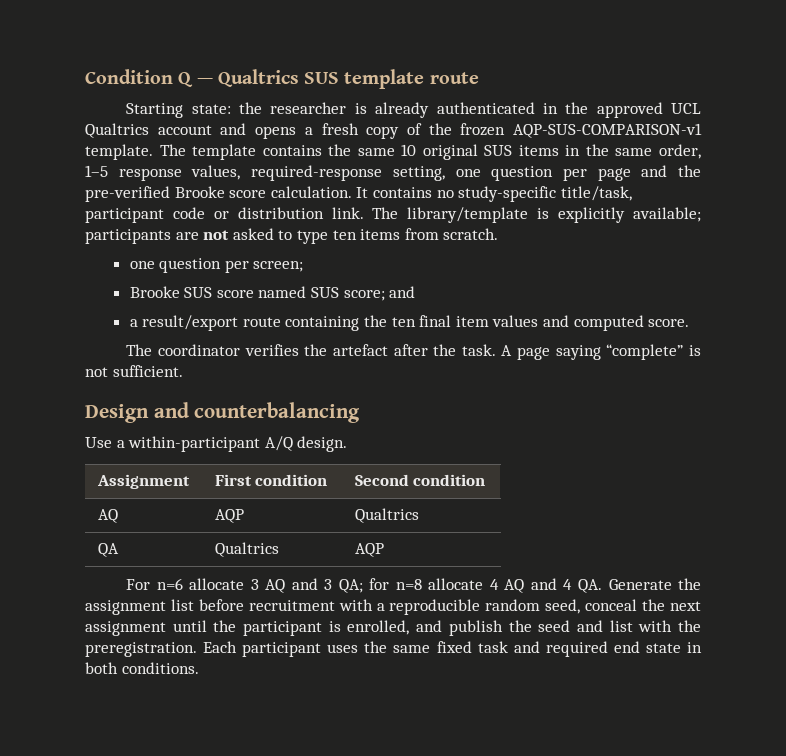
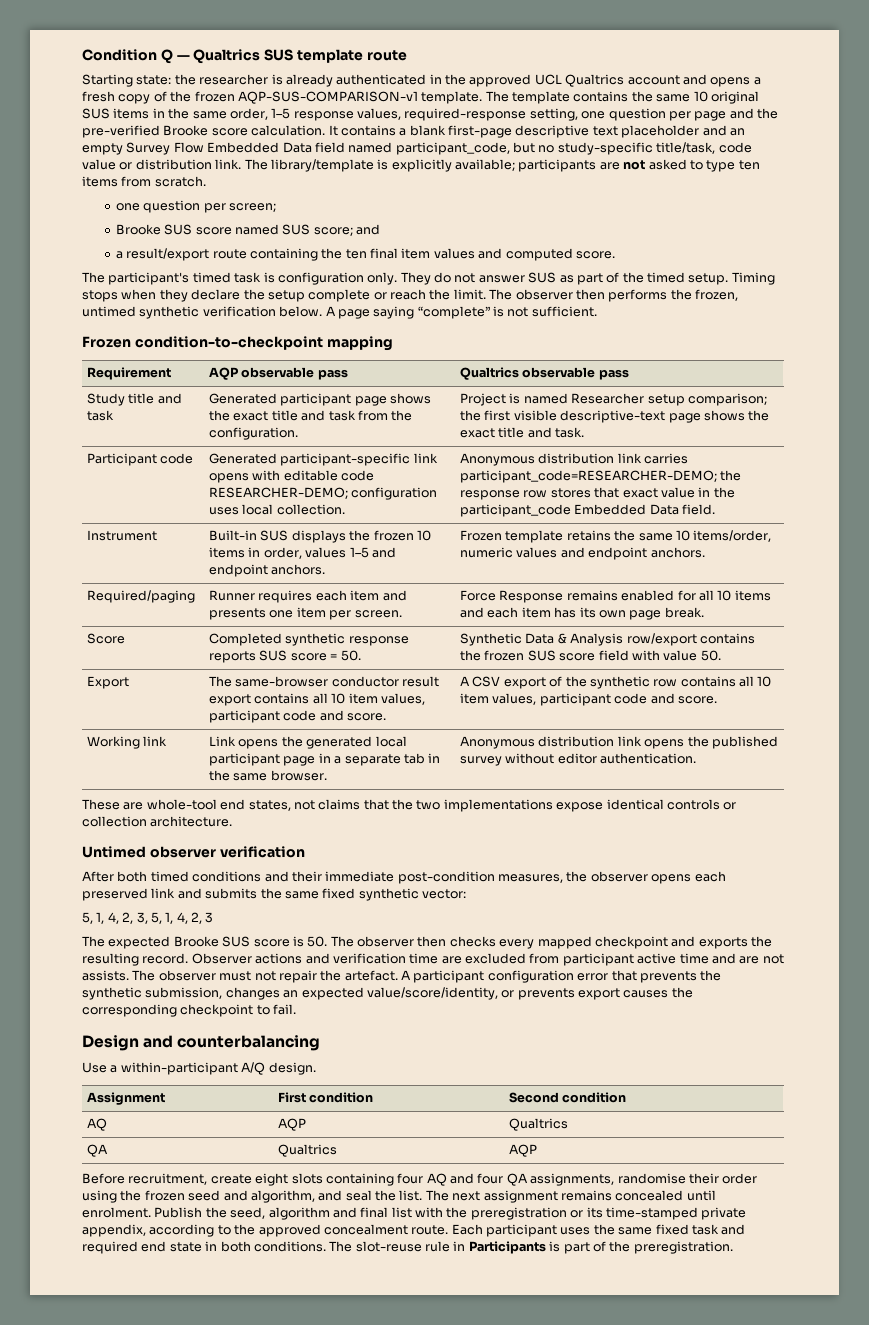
(432, 192) none -> [399,125,745,138] [82,142,535,155] a blank first-page descriptive text placeholder and an empty Survey Flow Embedded Data field named participant_code, but
[85,207,205,223] participant code -> [718,142,752,153] [82,159,116,170] code value
[158,344,496,356] coordinator verifies the artefact after the task. -> [108,272,775,285] [82,289,738,302] [82,306,323,319] participant's timed task is configuration only. They do not answer SUS as part of the timed setup. Timing stops when they declare the setup complete or reach the limit. The observer then performs the frozen, untimed synthetic verification below.
(183, 371) none -> [82,336,393,351] [87,367,172,380] [209,367,348,380] [460,367,629,380] [87,393,182,406] [87,410,115,421] [209,393,432,406] [209,410,413,421] [209,427,299,440] [460,393,767,406] [460,410,770,423] [460,427,585,438] [87,453,194,466] [209,453,438,466] [209,470,375,483] [209,487,438,500] [209,504,345,515] [460,453,689,466] [460,470,742,483] [460,487,735,500] [460,504,716,517] [87,530,158,541] [209,530,431,543] [209,547,396,559] [209,564,326,577] [460,530,772,543] [460,547,705,560] [87,590,196,603] [209,590,407,603] [209,607,402,620] [460,590,771,603] [460,607,704,620] [87,633,126,644] [209,633,409,646] [209,650,361,663] [460,633,755,646] [460,650,721,661] [87,676,130,689] [209,676,440,687] [209,693,425,706] [209,710,387,723] [460,676,772,689] [460,693,717,706] [87,736,168,749] [209,736,407,749] [209,753,441,766] [209,770,327,781] [460,736,778,749] [460,753,697,766] [82,799,737,812] [82,816,233,827] [82,846,305,858] [82,871,726,884] [82,888,466,901] [82,912,214,924] [82,936,772,949] [82,953,784,966] [82,970,722,983] [82,987,693,1000] [82,1004,297,1017] // Frozen condition-to-checkpoint mapping // Requirement | AQP observable pass | Qualtrics observable pass // Study title and task | Generated participant page shows the exact title and task from the configuration. | Project is named Researcher setup comparison; the first visible descriptive-text page shows the exact title and task. // Participant code | Generated participant-specific link opens with editable code RESEARCHER-DEMO; configuration uses local collection. | Anonymous distribution link carries participant_code=RESEARCHER-DEMO; the response row stores that exact value in the participant_code Embedded Data field. // Instrument | Built-in SUS displays the frozen 10 items in order, values 1–5 and endpoint anchors. | Frozen template retains the same 10 items/order, numeric values and endpoint anchors. // Required/paging | Runner requires each item and presents one item per screen. | Force Response remains enabled for all 10 items and each item has its own page break. // Score | Completed synthetic response reports SUS score = 50. | Synthetic Data & Analysis row/export contains the frozen SUS score field with value 50. // Export | The same-browser conductor result export contains all 10 item values, participant code and score. | A CSV export of the synthetic row contains all 10 item values, participant code and score. // Working link | Link opens the generated local participant page in a separate tab in the same browser. | Anonymous distribution link opens the published survey without editor authentication. // These are whole-tool end states, not claims that the two implementations expose identical controls or collection architecture. // Untimed observer verification // After both timed conditions and their immediate post-condition measures, the observer opens each preserved link and submits the same fixed synthetic vector: // 5, 1, 4, 2, 3, 5, 1, 4, 2, 3 // The expected Brooke SUS score is 50. The observer then checks every mapped checkpoint and exports the resulting record. Observer actions and verification time are excluded from participant active time and are not assists. The observer must not repair the artefact. A participant configuration error that prevents the synthetic submission, changes an expected value/score/identity, or prevents export causes the corresponding checkpoint to fail.
[126,578,701,593] [85,599,701,615] [85,620,701,636] [85,642,197,657] For n=6 allocate 3 AQ and 3 QA; for n=8 allocate 4 AQ and 4 QA. Generate the assignment list before recruitment with a reproducible random seed, conceal the next assignment until the participant is enrolled, and publish the seed and list with the preregistration. -> [82,1173,758,1186] [82,1190,716,1203] [82,1207,747,1220] [82,1224,449,1237] Before recruitment, create eight slots containing four AQ and four QA assignments, randomise their order using the frozen seed and algorithm, and seal the list. The next assignment remains concealed until enrolment. Publish the seed, algorithm and final list with the preregistration or its time-stamped private appendix, according to the approved concealment route.
(199, 668) none -> [329,1241,733,1254] The slot-reuse rule in Participants is part of the preregistration.

